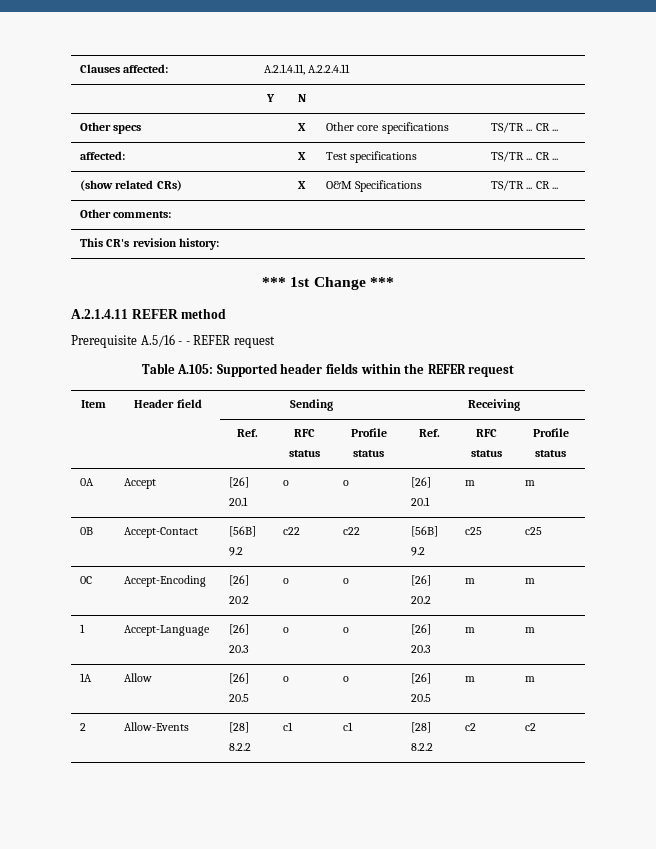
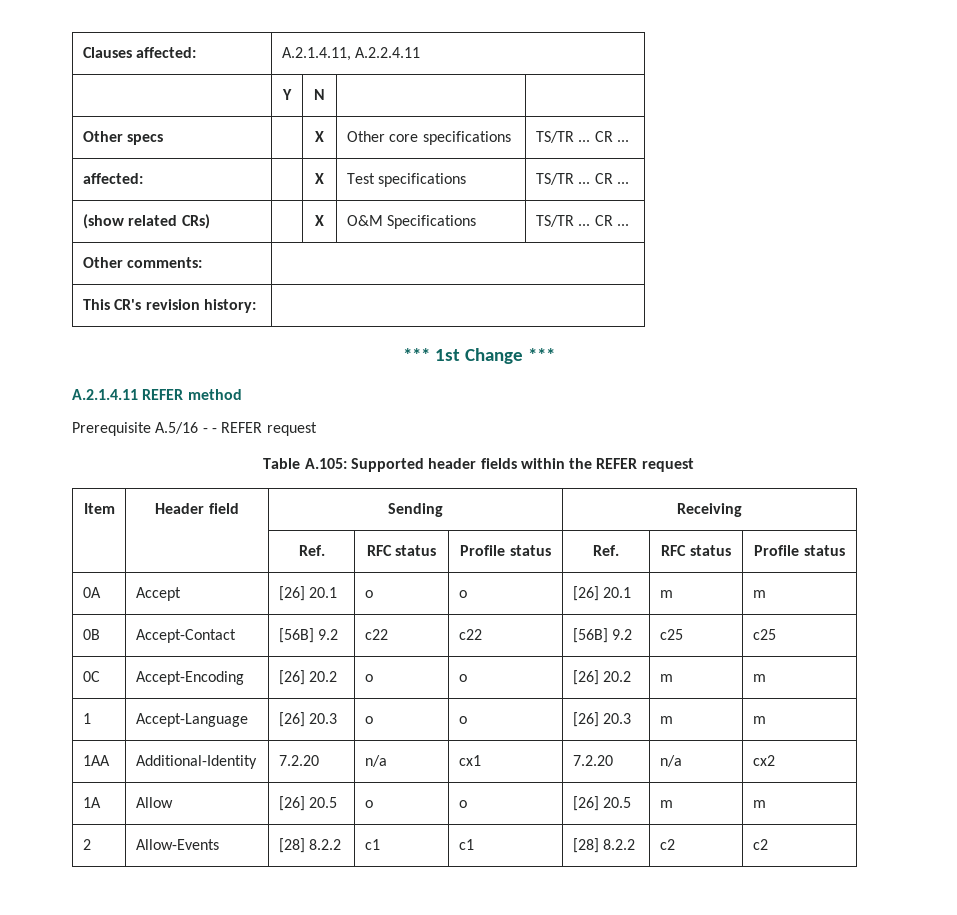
(536, 630) none -> [82,755,110,766] [135,755,257,769] [278,755,319,766] [364,755,387,767] [458,755,481,766] [572,755,613,766] [659,755,682,767] [752,755,775,766] // 1AA | Additional-Identity | 7.2.20 | n/a | cx1 | 7.2.20 | n/a | cx2

